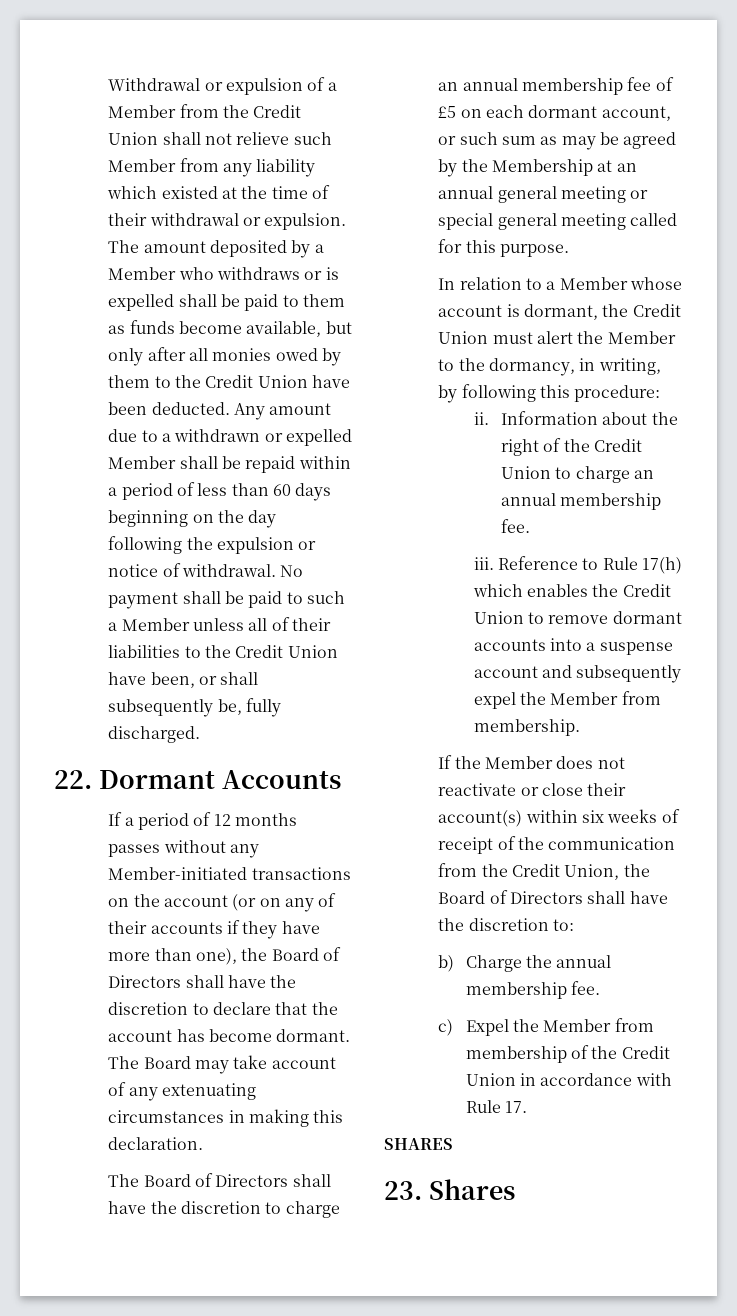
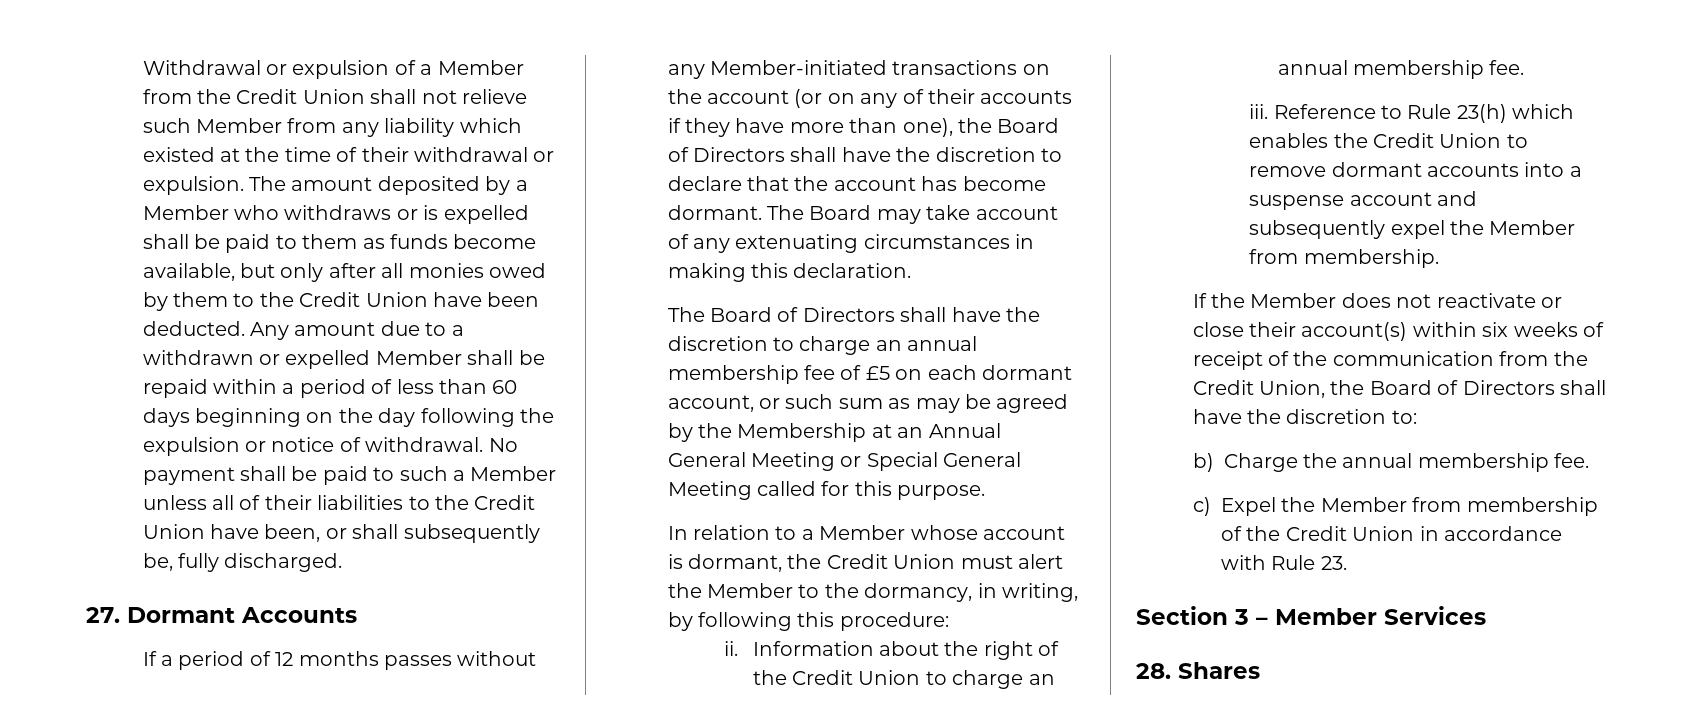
[54,770,92,789] 22. -> [86,607,120,623] 27.
[438,186,649,203] [438,213,627,230] annual general meeting or special general meeting -> [928,423,1001,438] [667,452,1022,471] [667,481,752,500] Annual General Meeting or Special General Meeting
[641,557,682,574] 17(h) -> [1456,104,1507,123] 23(h)
[504,1101,527,1113] [384,1138,453,1150] [384,1181,422,1200] 17. // SHARES // 23. -> [1320,556,1347,570] [1136,606,1486,625] [1136,663,1171,679] 23. // Section 3 – Member Services // 28.

